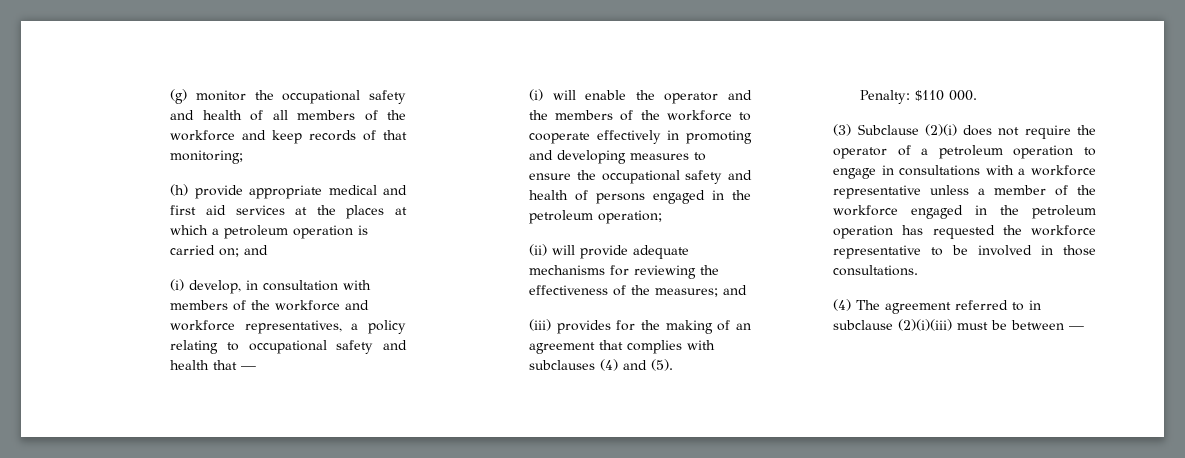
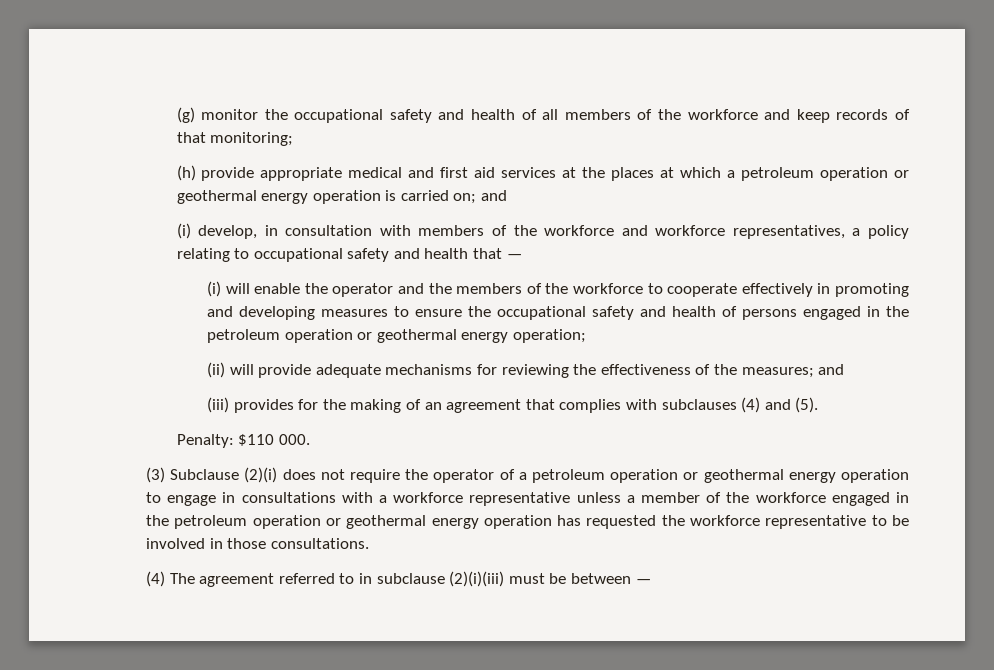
(354, 232) none -> [893,170,909,178] [176,190,381,204] or geothermal energy operation
(594, 217) none -> [284,329,509,343] operation or geothermal energy
(1074, 152) none -> [683,469,909,483] or geothermal energy operation
(894, 232) none -> [325,515,552,529] or geothermal energy operation

